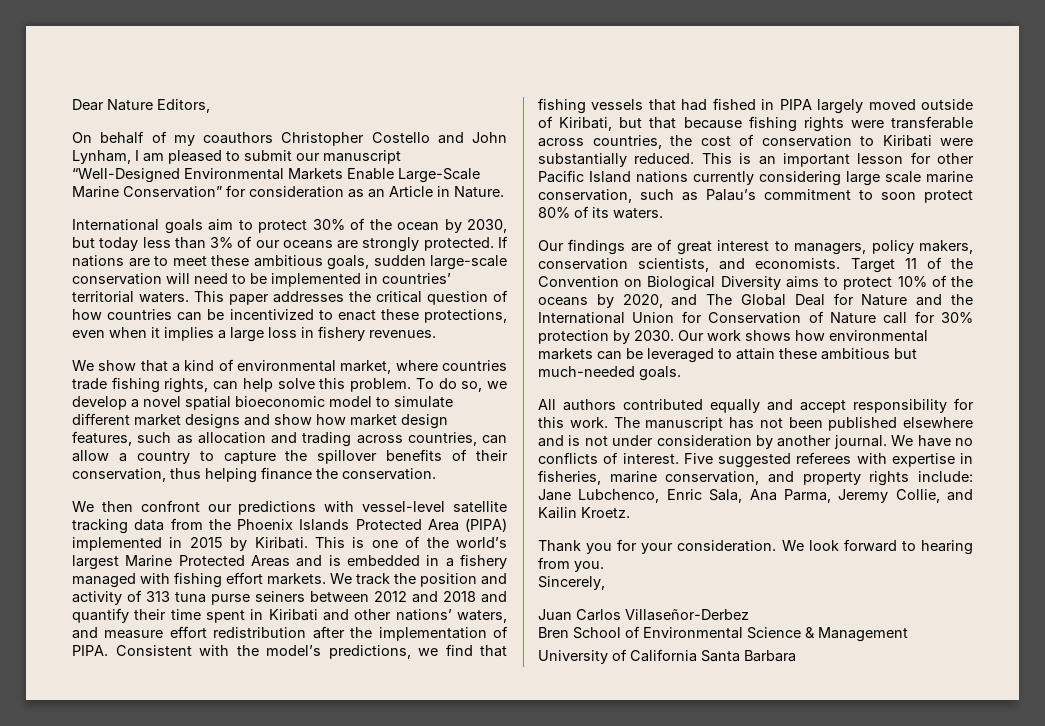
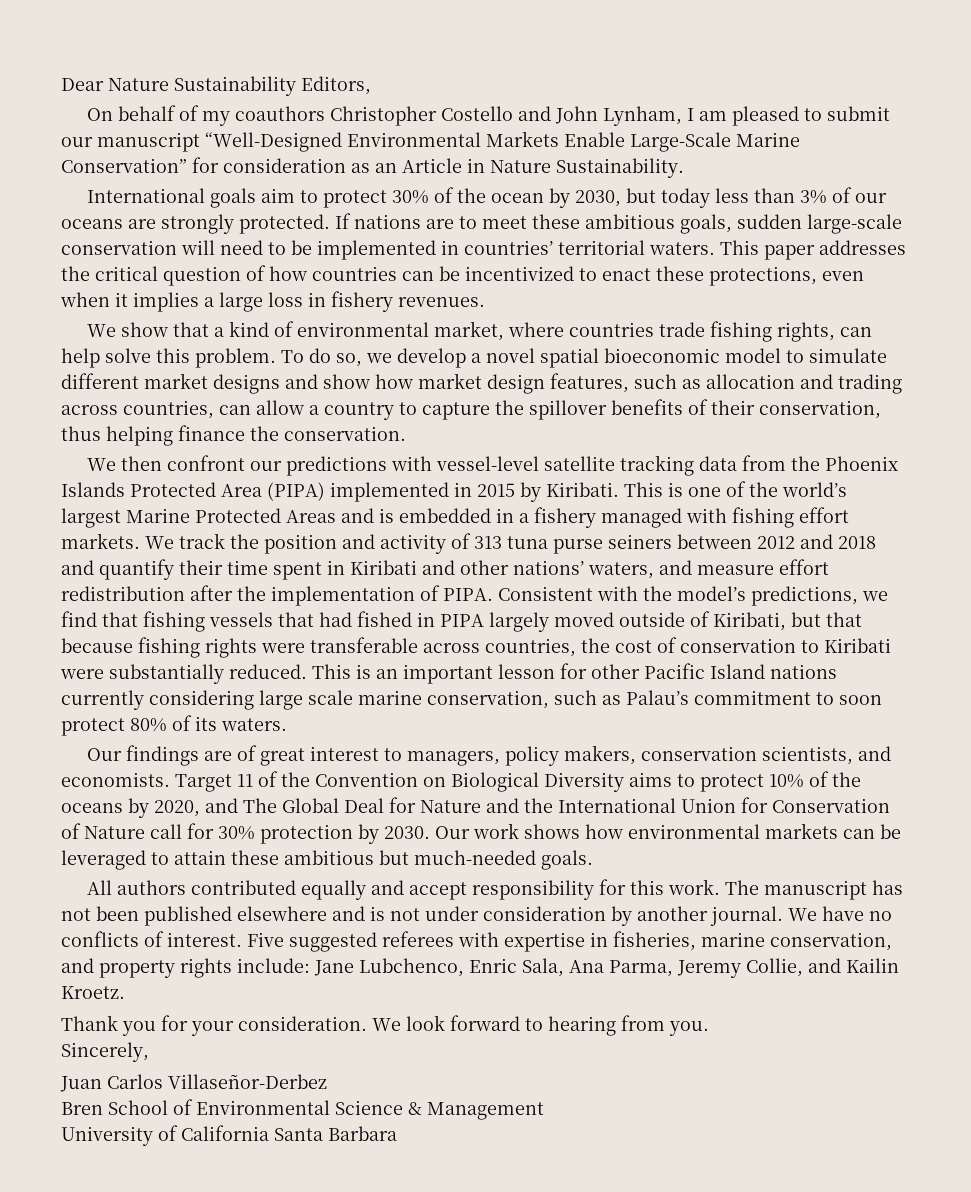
(153, 105) none -> [174,76,296,96] Sustainability
[454,186,504,198] Nature. -> [490,158,684,178] Nature Sustainability.

